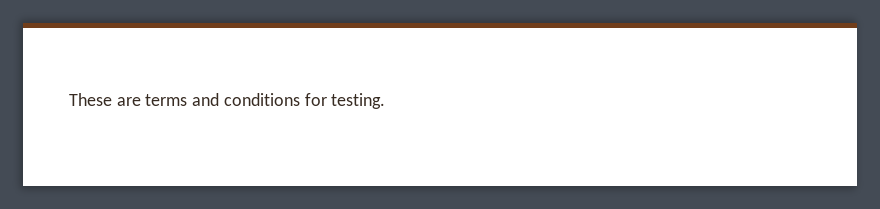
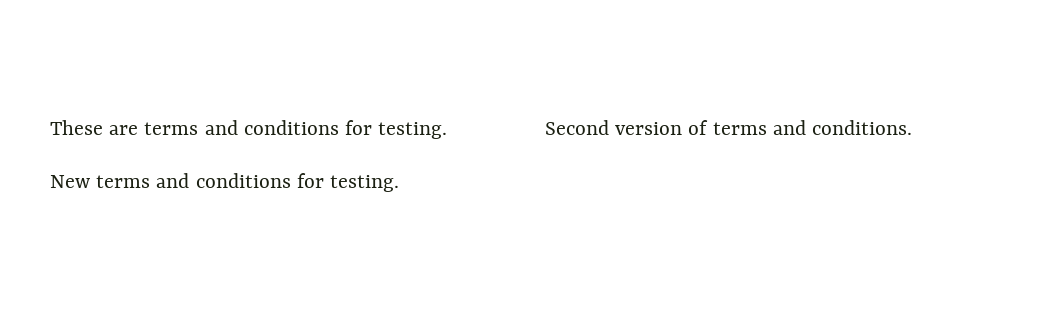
(386, 101) none -> [50,173,400,192] [545,120,913,135] // New terms and conditions for testing. // Second version of terms and conditions.

